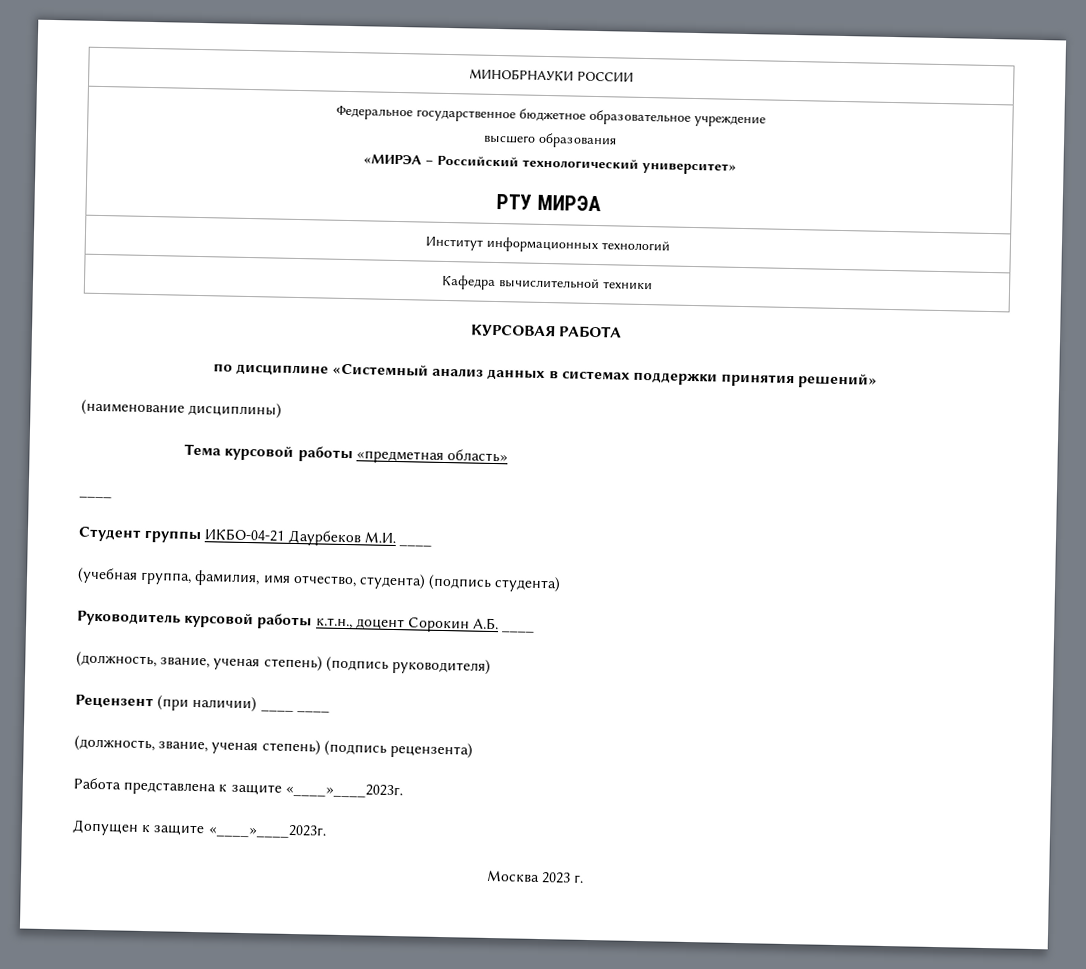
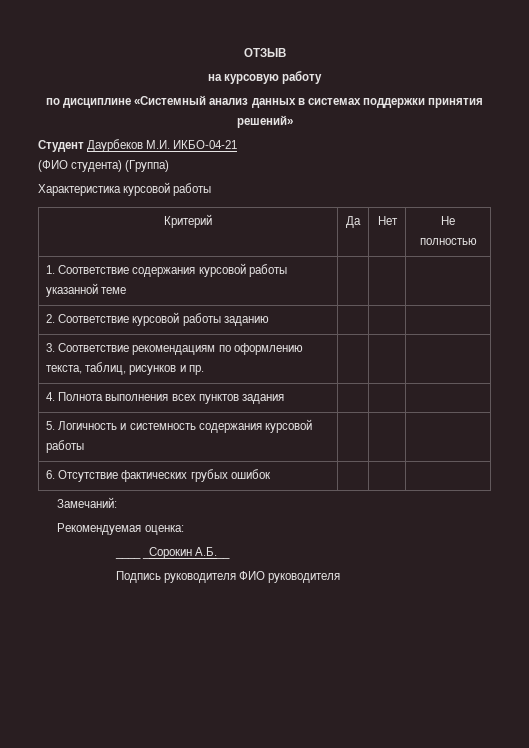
[469,68,634,82] [335,105,766,128] [483,132,617,149] [362,154,737,175] [496,194,601,212] [425,236,670,254] [441,274,653,290] [470,324,623,338] МИНОБРНАУКИ РОССИИ // Федеральное государственное бюджетное образовательное учреждение // высшего образования // «МИРЭА – Российский технологический университет» // РТУ МИРЭА // Институт информационных технологий // Кафедра вычислительной техники // КУРСОВАЯ РАБОТА -> [243,48,286,57] [207,70,323,84] ОТЗЫВ // на курсовую работу
[81,399,283,419] [184,443,508,464] [79,494,112,499] [78,526,432,547] [77,567,562,593] [77,610,536,633] [76,651,491,675] [75,694,330,713] [74,735,473,759] [73,777,403,799] [72,819,327,839] [485,869,585,884] (наименование дисциплины) // Тема курсовой работы «предметная область» // ____ // Студент группы ИКБО-04-21 Даурбеков М.И. ____ // (учебная группа, фамилия, имя отчество, студента) (подпись студента) // Руководитель курсовой работы к.т.н., доцент Сорокин А.Б. ____ // (должность, звание, ученая степень) (подпись руководителя) // Рецензент (при наличии) ____ ____ // (должность, звание, ученая степень) (подпись рецензента) // Работа представлена к защите «____»____2023г. // Допущен к защите «____»____2023г. // Москва 2023 г. -> [38,139,238,152] [38,160,170,172] [38,182,212,196] [164,214,212,228] [346,216,361,228] [377,216,398,225] [441,216,455,225] [419,238,477,245] [46,263,287,277] [46,283,127,297] [46,312,269,326] [46,343,303,355] [46,362,204,375] [46,392,284,404] [46,419,312,433] [46,440,85,453] [46,469,271,482] [57,497,118,508] [57,523,184,535] [114,547,230,559] [115,571,340,583] Студент Даурбеков М.И. ИКБО-04-21 // (ФИО студента) (Группа) // Характеристика курсовой работы // Критерий | Да | Нет | Не полностью // 1. Соответствие содержания курсовой работы указанной теме | | | // 2. Соответствие курсовой работы заданию | | | // 3. Соответствие рекомендациям по оформлению текста, таблиц, рисунков и пр. | | | // 4. Полнота выполнения всех пунктов задания | | | // 5. Логичность и системность содержания курсовой работы | | | // 6. Отсутствие фактических грубых ошибок | | | // Замечаний: // Рекомендуемая оценка: // ____ _Сорокин А.Б.__ // Подпись руководителя ФИО руководителя

